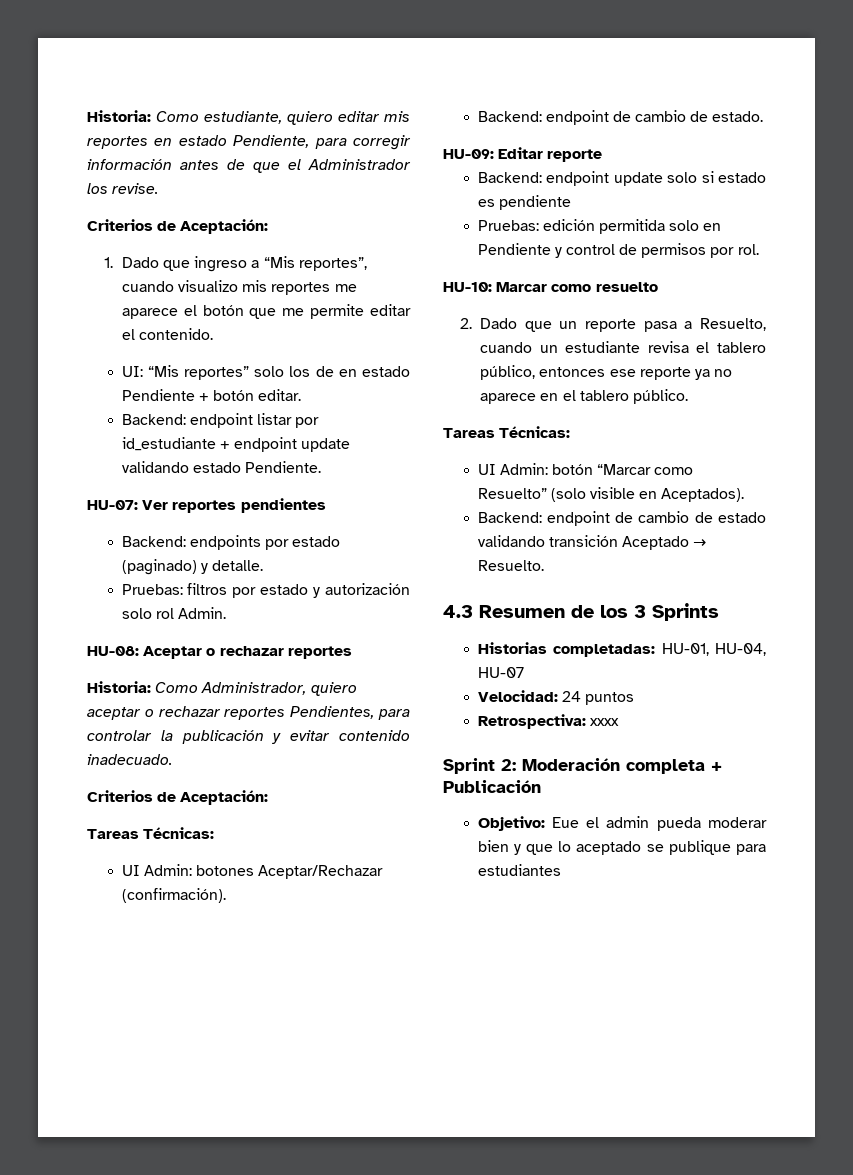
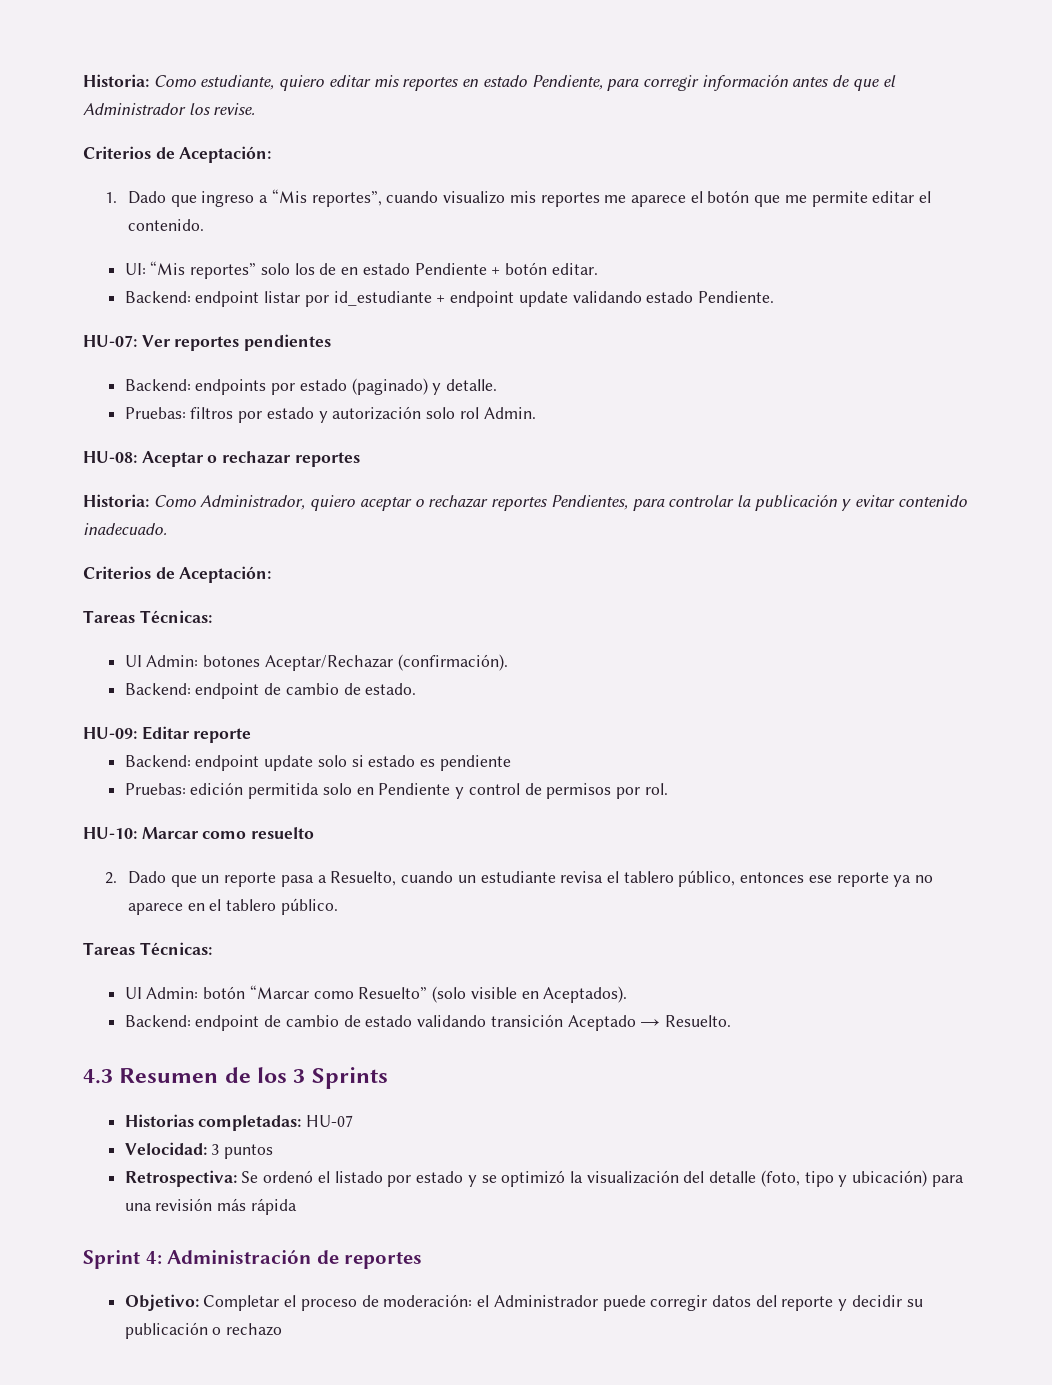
[661,643,766,656] HU-01, HU-04, -> (302, 1123) none
[561,691,581,702] 24 -> [211,1144,220,1155] 3
[589,718,619,726] [443,758,722,774] [443,780,541,793] [477,816,767,831] [477,840,766,855] [477,864,561,876] xxxx // Sprint 2: Moderación completa + Publicación // Objetivo: Eue el admin pueda moderar bien y que lo aceptado se publique para estudiantes -> [241,1170,964,1187] [124,1198,297,1215] [83,1250,423,1269] [124,1294,923,1311] [124,1322,283,1339] Se ordenó el listado por estado y se optimizó la visualización del detalle (foto, tipo y ubicación) para una revisión más rápida // Sprint 4: Administración de reportes // Objetivo: Completar el proceso de moderación: el Administrador puede corregir datos del reporte y decidir su publicación o rechazo

